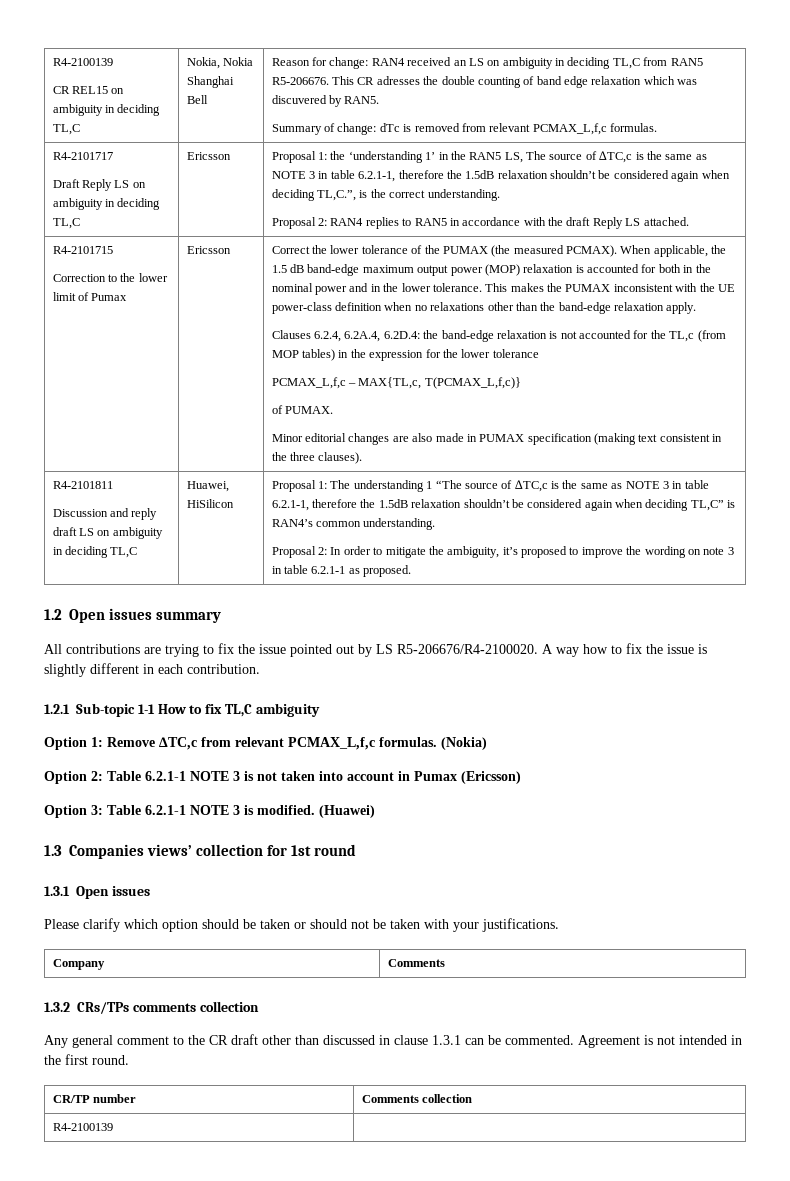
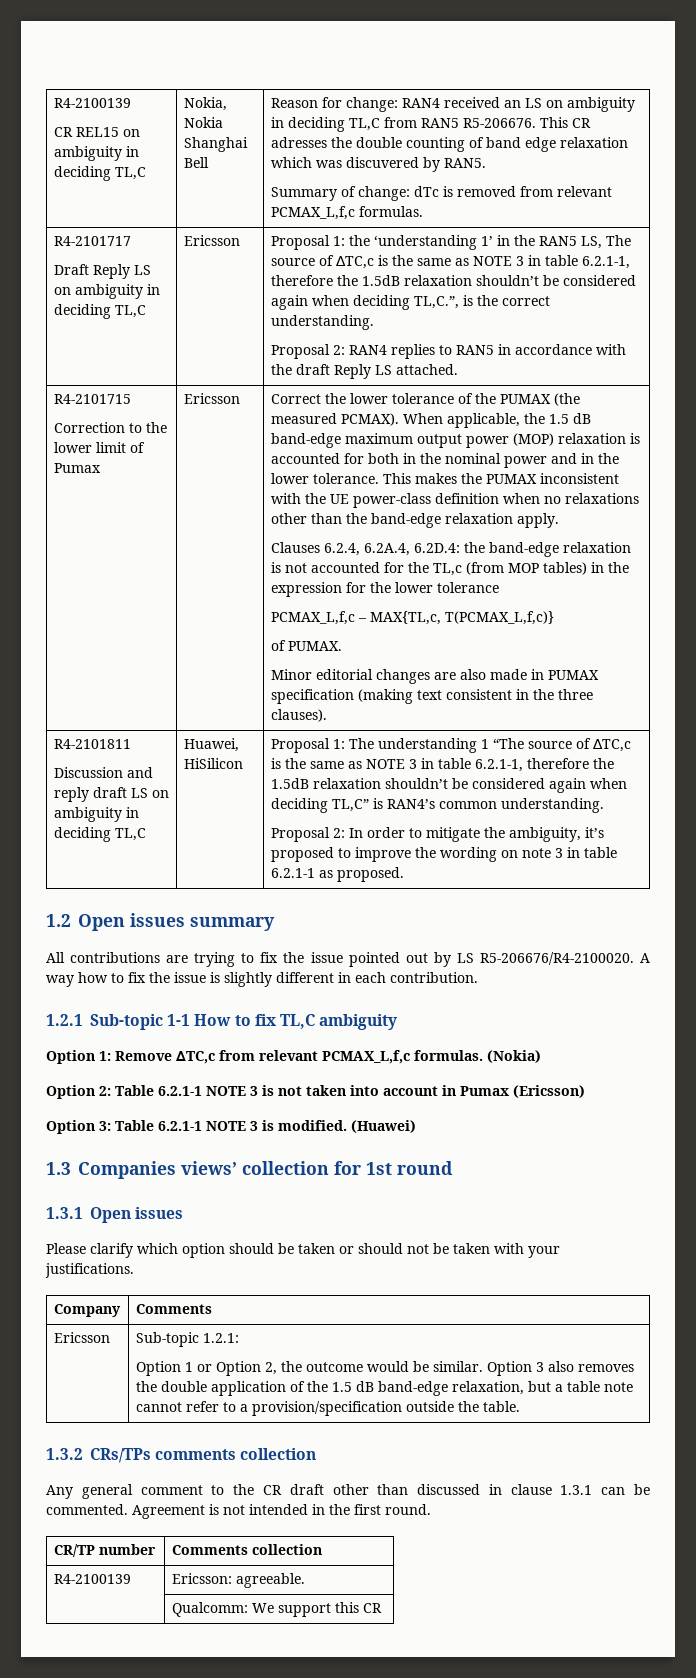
(445, 963) none -> [53,1332,110,1343] [135,1332,239,1347] [135,1361,634,1376] [135,1381,633,1396] [135,1401,520,1416] // Ericsson | Sub-topic 1.2.1: // Option 1 or Option 2, the outcome would be similar. Option 3 also removes the double application of the 1.5 dB band-edge relaxation, but a table note cannot refer to a provision/specification outside the table.
(113, 1127) none -> [171,1573,305,1588] [171,1602,382,1617] Ericsson: agreeable. // | Qualcomm: We support this CR

